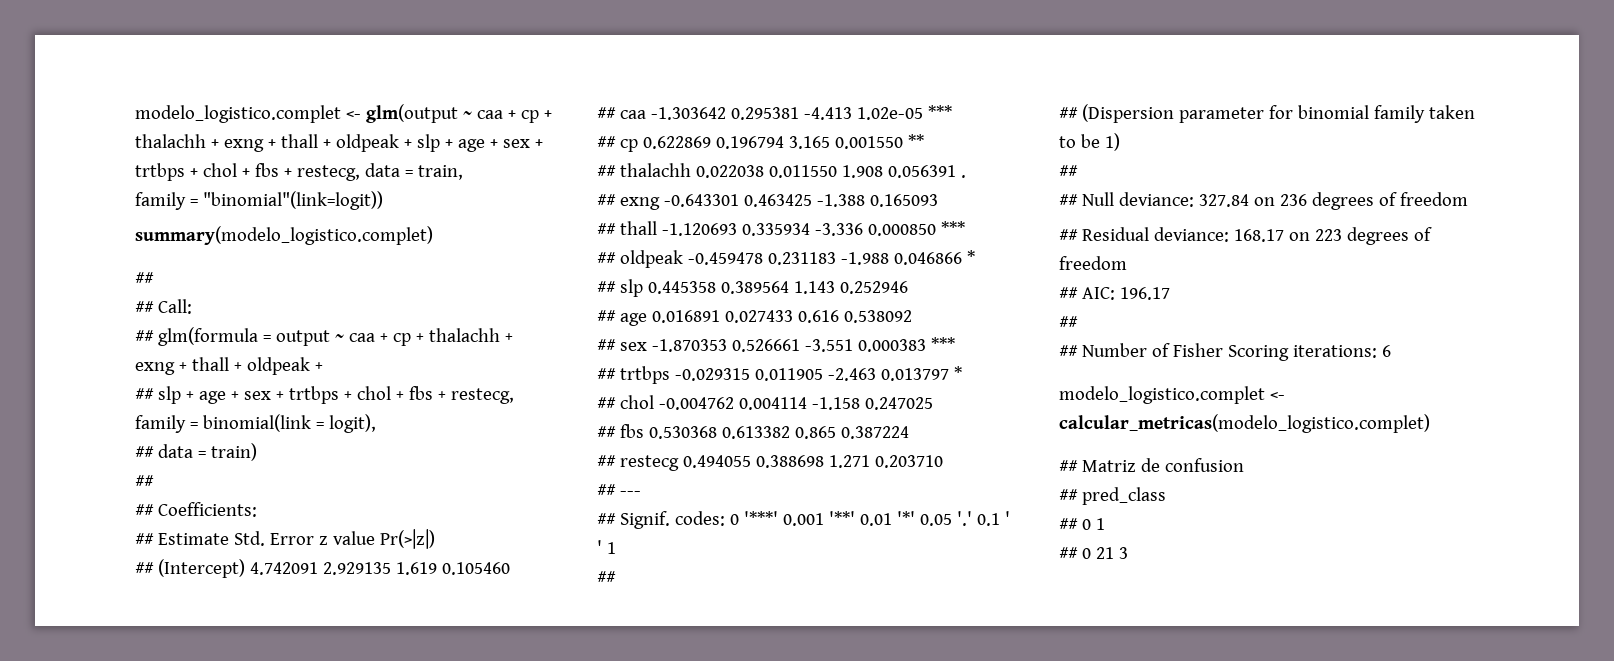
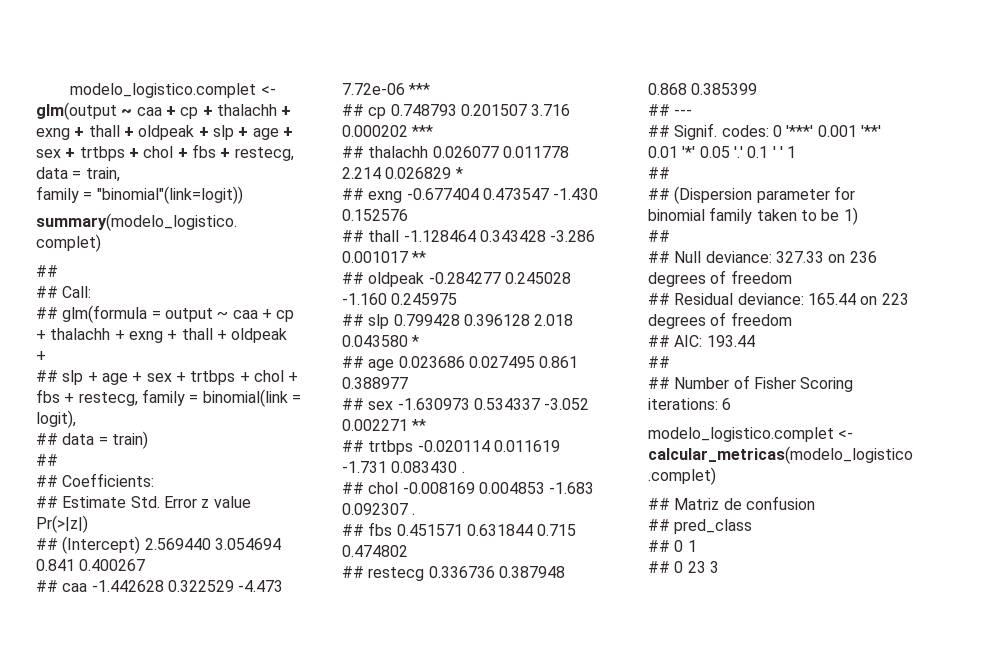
[249,562,510,575] [597,105,952,120] [597,134,924,152] [597,163,966,178] [597,194,938,210] [597,221,965,236] [597,250,975,268] [597,279,908,297] [597,310,912,326] [597,337,955,352] [597,366,962,384] [597,395,933,410] [597,424,909,439] [597,455,943,471] 4.742091 2.929135 1.619 0.105460 // ## caa -1.303642 0.295381 -4.413 1.02e-05 *** // ## cp 0.622869 0.196794 3.165 0.001550 ** // ## thalachh 0.022038 0.011550 1.908 0.056391 . // ## exng -0.643301 0.463425 -1.388 0.165093 // ## thall -1.120693 0.335934 -3.336 0.000850 *** // ## oldpeak -0.459478 0.231183 -1.988 0.046866 * // ## slp 0.445358 0.389564 1.143 0.252946 // ## age 0.016891 0.027433 0.616 0.538092 // ## sex -1.870353 0.526661 -3.551 0.000383 *** // ## trtbps -0.029315 0.011905 -2.463 0.013797 * // ## chol -0.004762 0.004114 -1.158 0.247025 // ## fbs 0.530368 0.613382 0.865 0.387224 // ## restecg 0.494055 0.388698 1.271 0.203710 -> [144,538,281,550] [36,559,146,571] [36,580,284,592] [342,83,431,95] [342,104,571,119] [342,125,434,137] [342,146,569,158] [342,167,463,179] [342,188,599,203] [342,209,408,221] [342,230,596,242] [342,251,427,263] [342,272,571,287] [342,293,458,305] [342,314,574,329] [342,335,420,347] [342,356,579,371] [342,377,408,389] [342,398,590,410] [342,419,427,431] [342,440,560,455] [342,461,465,473] [342,482,595,494] [342,503,416,515] [342,522,577,536] [342,545,408,557] [342,566,565,581] [648,83,758,95] 2.569440 3.054694 0.841 0.400267 // ## caa -1.442628 0.322529 -4.473 7.72e-06 *** // ## cp 0.748793 0.201507 3.716 0.000202 *** // ## thalachh 0.026077 0.011778 2.214 0.026829 * // ## exng -0.677404 0.473547 -1.430 0.152576 // ## thall -1.128464 0.343428 -3.286 0.001017 ** // ## oldpeak -0.284277 0.245028 -1.160 0.245975 // ## slp 0.799428 0.396128 2.018 0.043580 * // ## age 0.023686 0.027495 0.861 0.388977 // ## sex -1.630973 0.534337 -3.052 0.002271 ** // ## trtbps -0.020114 0.011619 -1.731 0.083430 . // ## chol -0.008169 0.004853 -1.683 0.092307 . // ## fbs 0.451571 0.631844 0.715 0.474802 // ## restecg 0.336736 0.387948 0.868 0.385399
[1198,194,1249,207] 327.84 -> [775,251,824,263] 327.33
[1233,229,1284,242] 168.17 -> [807,293,856,305] 165.44
[1119,287,1170,300] 196.17 -> [706,335,755,347] 193.44
[1095,547,1114,559] 21 -> [687,561,706,573] 23

